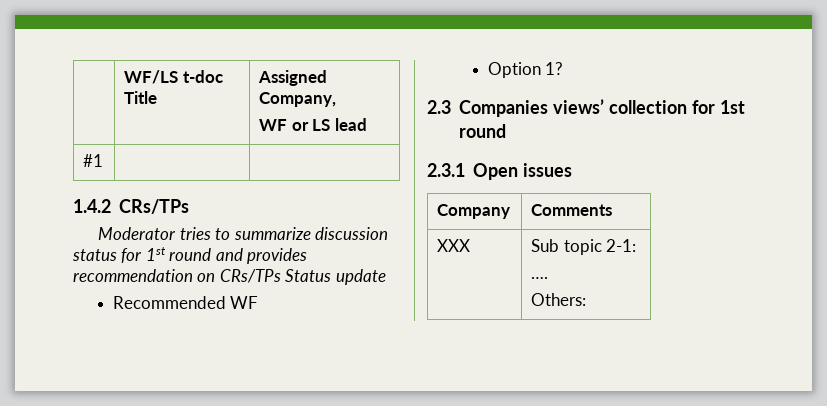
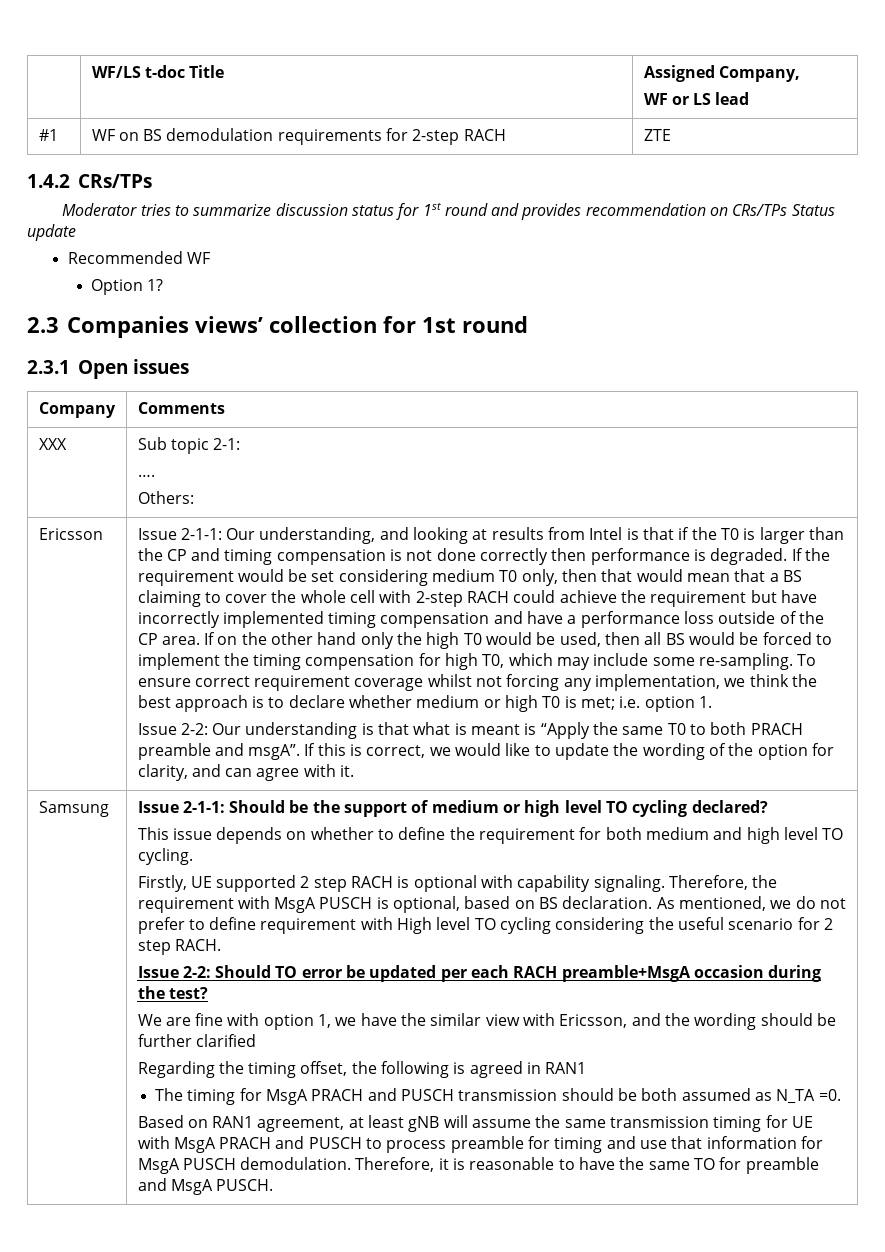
(104, 160) | -> [91,128,506,145] [643,129,671,141] WF on BS demodulation requirements for 2-step RACH | ZTE
(587, 299) none -> [38,528,103,540] [137,527,844,544] [137,548,830,565] [137,569,802,586] [137,590,817,607] [137,611,825,628] [137,632,832,649] [137,653,817,670] [137,674,818,691] [137,695,712,712] [137,722,803,739] [137,743,834,760] [137,764,355,781] [38,801,109,817] [137,800,768,817] [137,827,844,844] [137,848,193,865] [137,875,778,892] [137,896,846,913] [137,917,833,934] [137,939,221,955] [137,965,822,982] [137,986,208,999] [137,1013,836,1030] [137,1034,256,1047] [137,1061,587,1078] [155,1088,841,1105] [137,1115,813,1132] [137,1136,823,1153] [137,1157,819,1174] [137,1178,274,1195] // Ericsson | Issue 2-1-1: Our understanding, and looking at results from Intel is that if the T0 is larger than the CP and timing compensation is not done correctly then performance is degraded. If the requirement would be set considering medium T0 only, then that would mean that a BS claiming to cover the whole cell with 2-step RACH could achieve the requirement but have incorrectly implemented timing compensation and have a performance loss outside of the CP area. If on the other hand only the high T0 would be used, then all BS would be forced to implement the timing compensation for high T0, which may include some re-sampling. To ensure correct requirement coverage whilst not forcing any implementation, we think the best approach is to declare whether medium or high T0 is met; i.e. option 1. // Issue 2-2: Our understanding is that what is meant is “Apply the same T0 to both PRACH preamble and msgA”. If this is correct, we would like to update the wording of the option for clarity, and can agree with it. // Samsung | Issue 2-1-1: Should be the support of medium or high level TO cycling declared? // This issue depends on whether to define the requirement for both medium and high level TO cycling. // Firstly, UE supported 2 step RACH is optional with capability signaling. Therefore, the requirement with MsgA PUSCH is optional, based on BS declaration. As mentioned, we do not prefer to define requirement with High level TO cycling considering the useful scenario for 2 step RACH. // Issue 2-2: Should TO error be updated per each RACH preamble+MsgA occasion during the test? // We are fine with option 1, we have the similar view with Ericsson, and the wording should be further clarified // Regarding the timing offset, the following is agreed in RAN1 // The timing for MsgA PRACH and PUSCH transmission should be both assumed as N_TA =0. // Based on RAN1 agreement, at least gNB will assume the same transmission timing for UE with MsgA PRACH and PUSCH to process preamble for timing and use that information for MsgA PUSCH demodulation. Therefore, it is reasonable to have the same TO for preamble and MsgA PUSCH.

